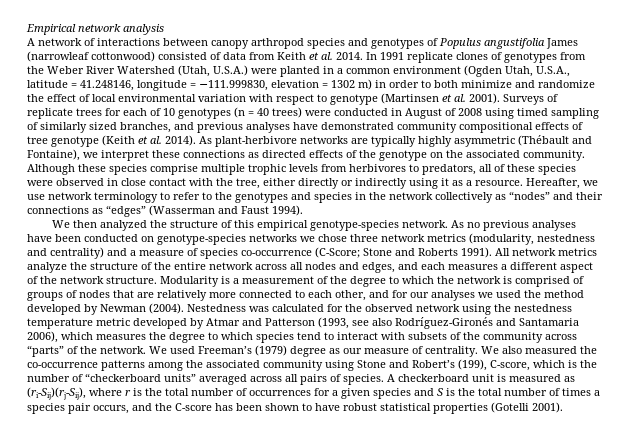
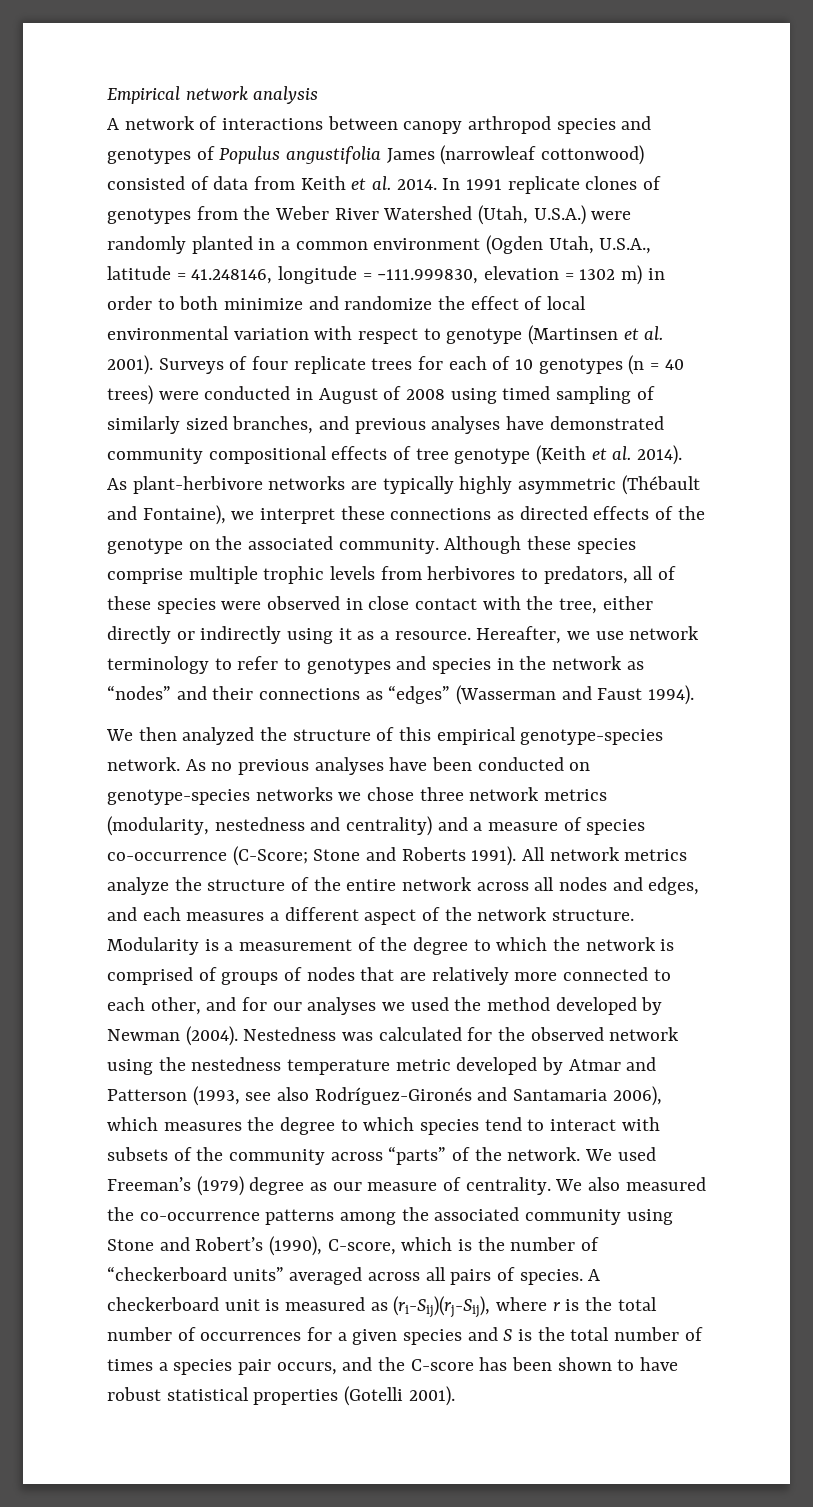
(277, 71) none -> [107,236,186,254] randomly
(558, 98) none -> [252,356,289,370] four
[215,192,232,200] the -> (302, 664) none
[435,192,493,203] collectively -> (623, 663) none
[458,359,487,371] (199), -> [269,1236,323,1256] (1990),

